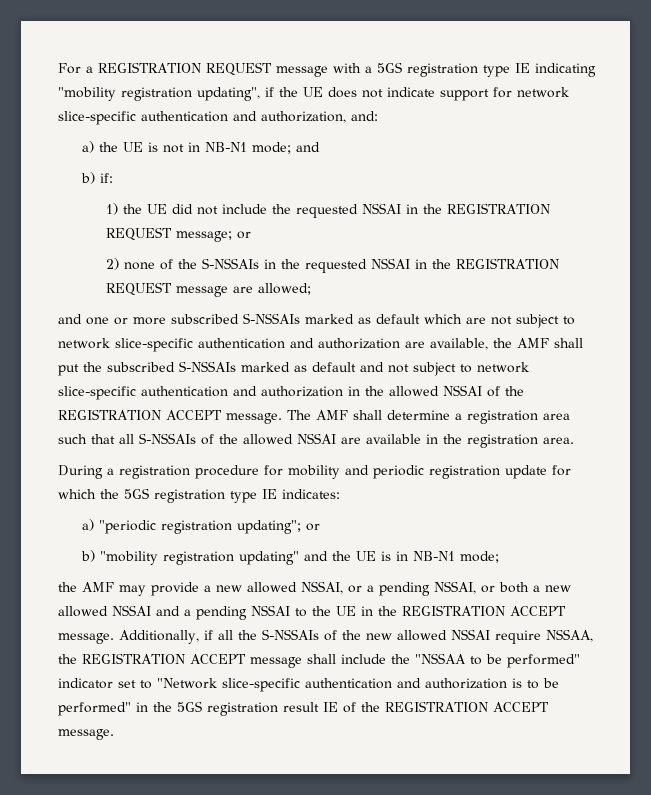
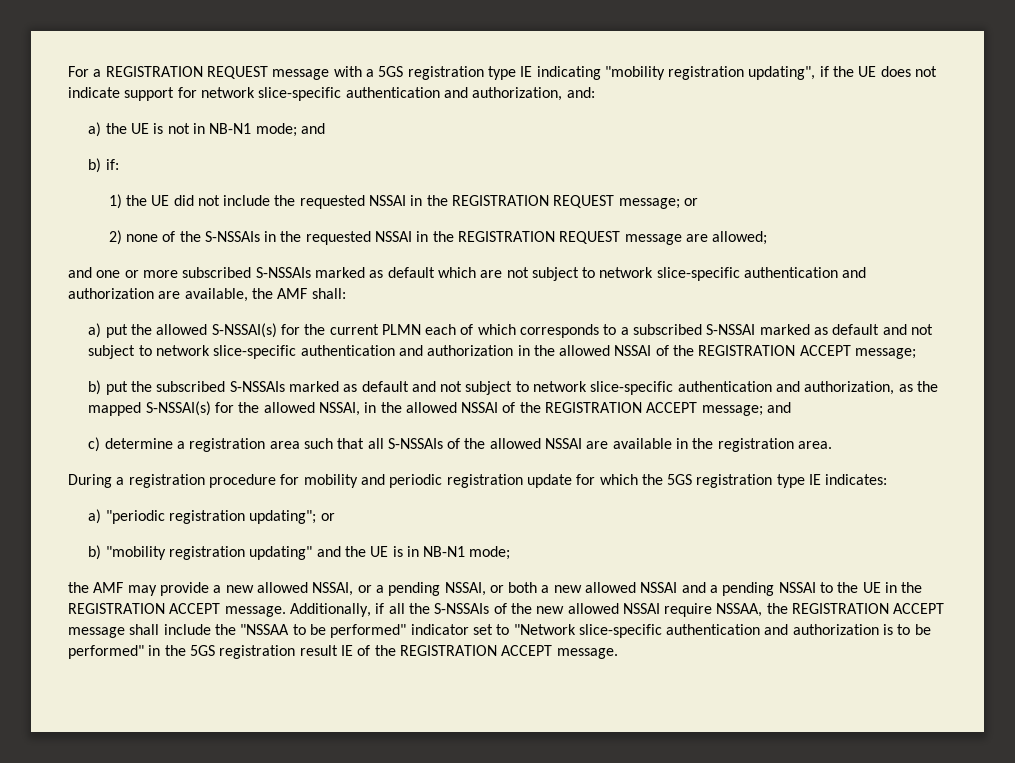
[554,338,583,348] [58,361,236,376] shall put the subscribed S-NSSAIs -> [311,288,346,299] [88,323,756,338] shall: // a) put the allowed S-NSSAI(s) for the current PLMN each of which corresponds to a subscribed S-NSSAI
[226,410,382,424] message. The AMF shall -> [855,348,917,359] [88,380,939,395] [88,401,792,416] [88,437,101,452] message; // b) put the subscribed S-NSSAIs marked as default and not subject to network slice-specific authentication and authorization, as the mapped S-NSSAI(s) for the allowed NSSAI, in the allowed NSSAI of the REGISTRATION ACCEPT message; and // c)

